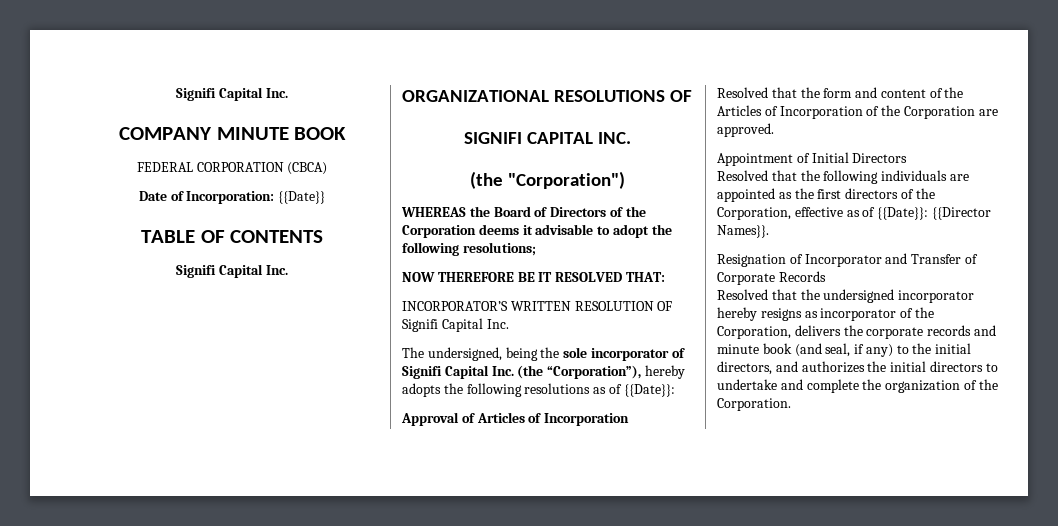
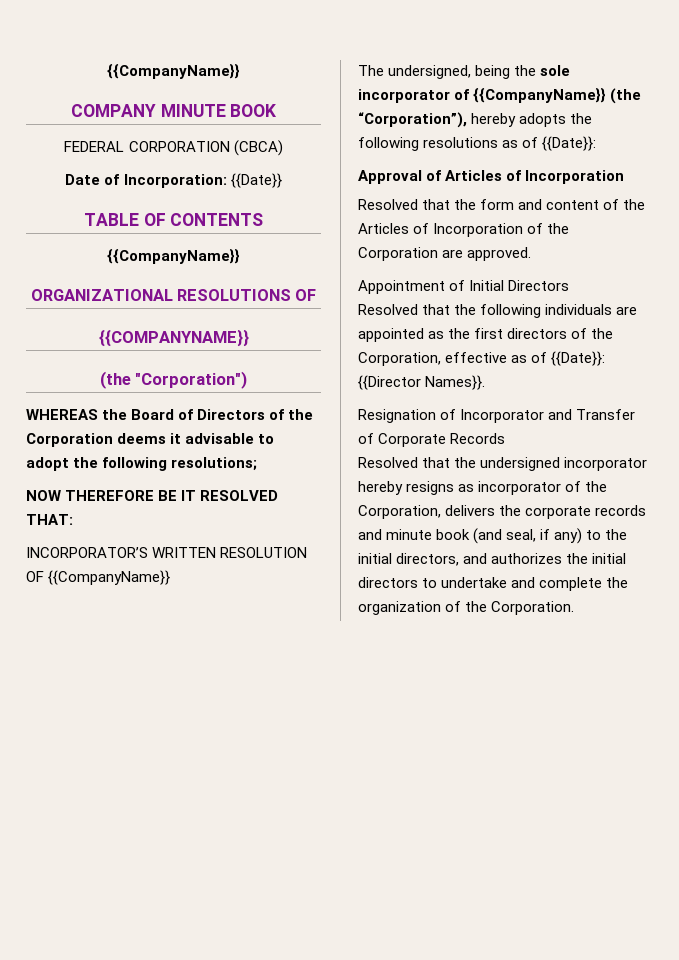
[176,87,288,101] Signifi Capital Inc. -> [107,63,240,79] {{CompanyName}}
[176,264,288,278] Signifi Capital Inc. -> [107,248,240,264] {{CompanyName}}
[463,132,631,144] SIGNIFI CAPITAL INC. -> [98,329,249,347] {{COMPANYNAME}}
[402,318,509,332] Signifi Capital Inc. -> [48,570,171,585] {{CompanyName}}
[402,365,514,379] Signifi Capital Inc. -> [473,87,607,103] {{CompanyName}}

